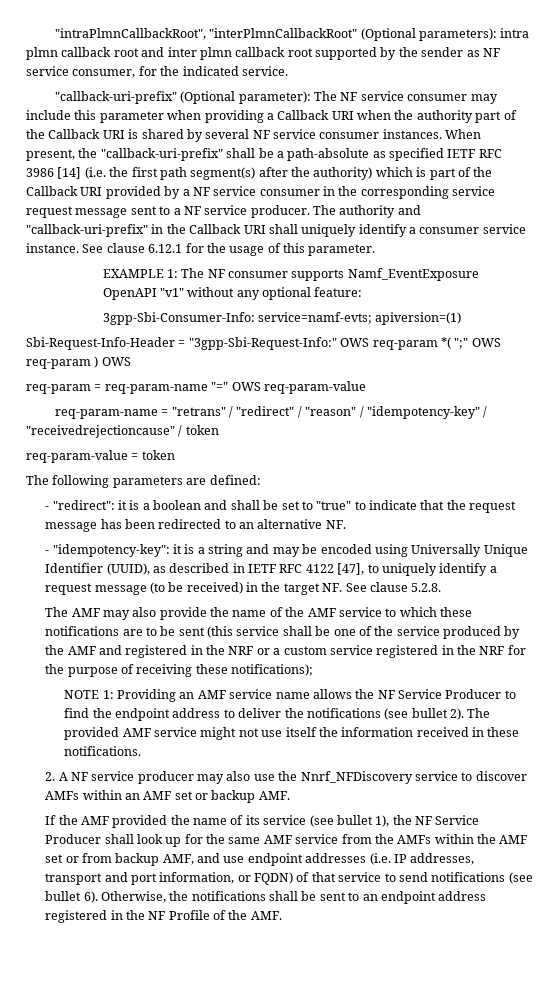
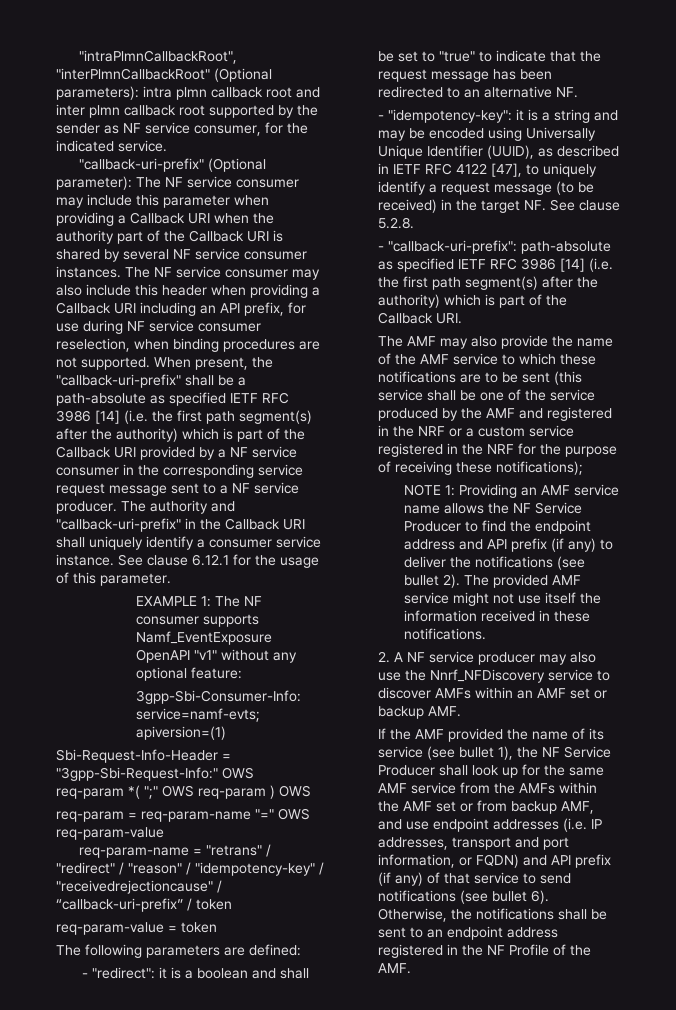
(442, 134) none -> [125,266,320,280] [56,284,320,298] [56,302,306,316] [56,320,261,334] [56,338,320,352] [56,357,150,370] The NF service consumer may also include this header when providing a Callback URI including an API prefix, for use during NF service consumer reselection, when binding procedures are not supported.
(183, 431) none -> [56,898,192,912] “callback-uri-prefix” /
(442, 587) none -> [377,240,611,254] [377,258,613,272] [377,276,598,290] [377,294,567,308] [377,312,462,324] // - "callback-uri-prefix": path-absolute as specified IETF RFC 3986 [14] (i.e. the first path segment(s) after the authority) which is part of the Callback URI.
(221, 713) none -> [458,538,596,552] and API prefix (if any)
(294, 878) none -> [522,854,611,868] [377,872,423,886] and API prefix (if any)

